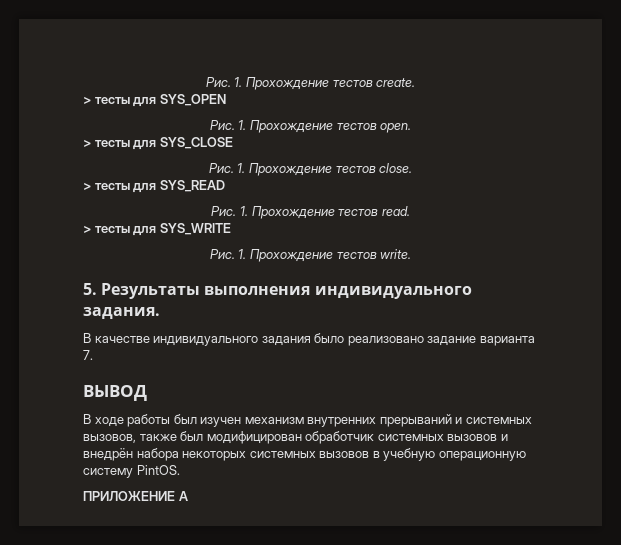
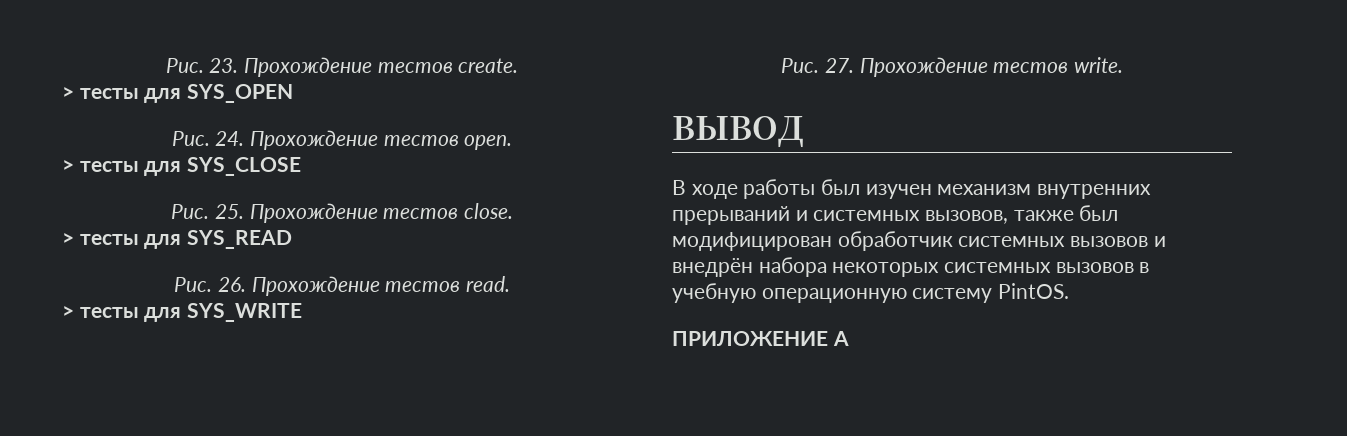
[205,77,243,87] Рис. 1. -> [165,58,239,73] Рис. 23.
[238,120,247,130] 1. -> [215,131,245,146] 24.
[237,163,246,173] 1. -> [214,204,244,219] 25.
[239,206,248,216] 1. -> [217,277,246,292] 26.
[238,249,247,259] 1. -> [824,58,854,73] 27.
[83,283,472,299] [83,307,160,319] [83,333,535,346] [83,350,93,360] // 5. Результаты выполнения индивидуального задания. // В качестве индивидуального задания было реализовано задание варианта 7. -> (1123, 65) none

